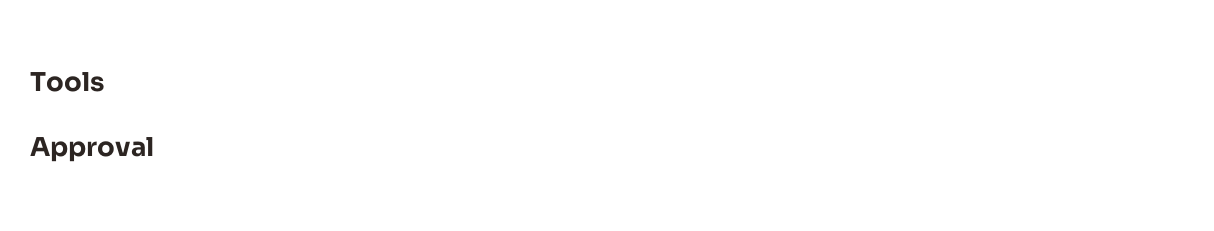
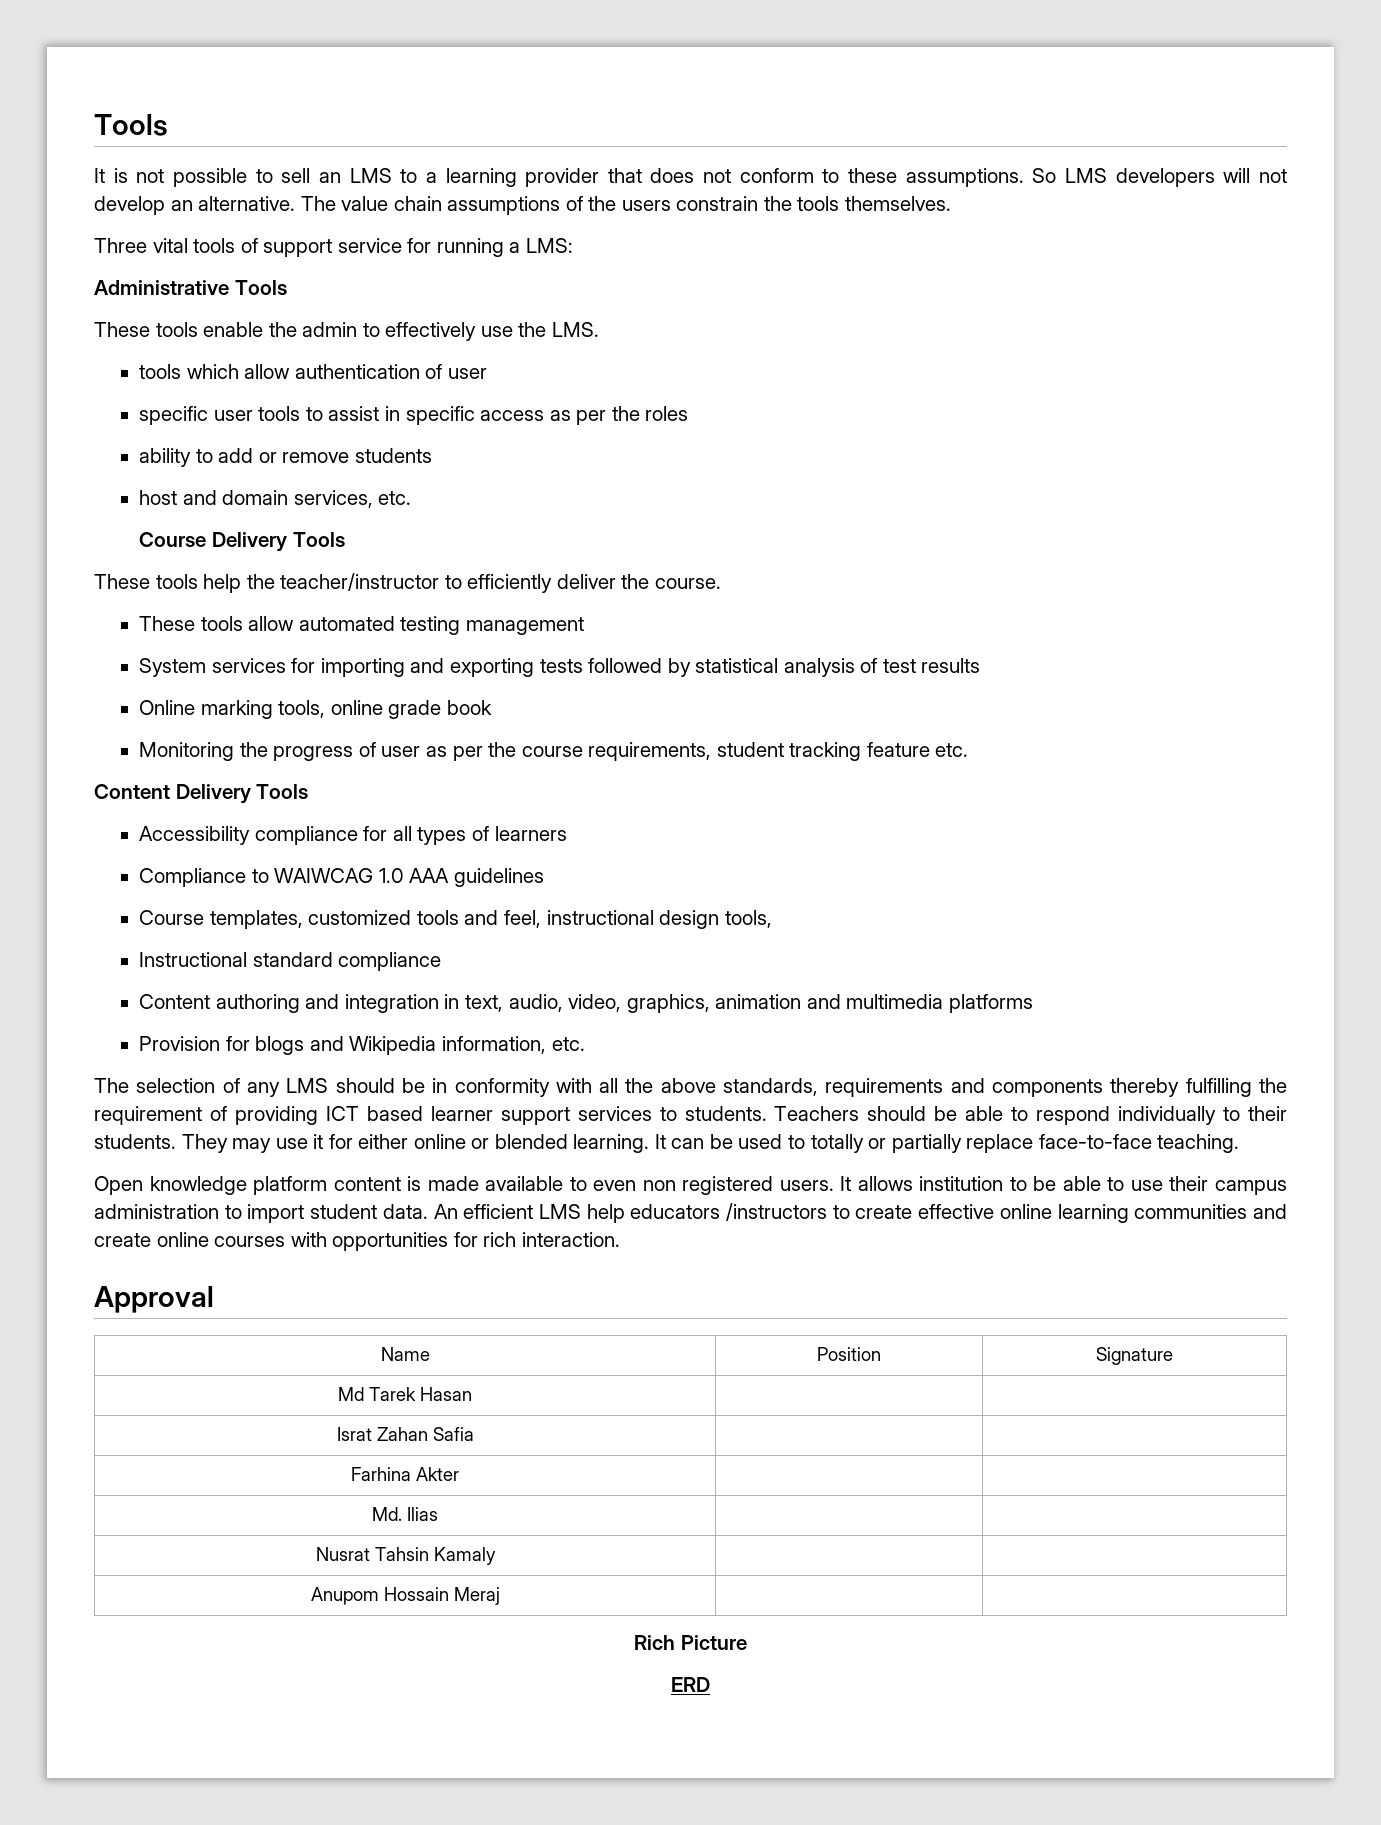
[30,72,104,92] [30,137,154,162] Tools // Approval -> [94,114,168,136] [94,168,1288,187] [94,196,951,215] [94,238,573,257] [94,280,287,295] [94,322,599,341] [139,364,487,379] [139,406,689,425] [139,448,432,467] [139,490,412,508] [139,532,345,552] [94,573,721,593] [139,616,584,635] [139,658,981,677] [139,700,492,719] [139,742,969,761] [94,784,309,804] [139,826,567,845] [139,868,544,887] [139,910,772,929] [139,952,442,971] [139,994,1033,1013] [139,1036,585,1055] [94,1078,1287,1097] [94,1106,1287,1125] [94,1134,1240,1153] [94,1176,1288,1195] [94,1203,1288,1223] [94,1232,620,1251] [94,1286,214,1313] [380,1347,430,1361] [817,1347,881,1361] [1096,1347,1173,1365] [338,1387,472,1401] [336,1427,474,1441] [351,1467,459,1481] [372,1507,438,1521] [315,1547,496,1565] [310,1587,500,1605] [634,1635,747,1650] [671,1677,710,1692] Tools // It is not possible to sell an LMS to a learning provider that does not conform to these assumptions. So LMS developers will not develop an alternative. The value chain assumptions of the users constrain the tools themselves. // Three vital tools of support service for running a LMS: // Administrative Tools // These tools enable the admin to effectively use the LMS. // tools which allow authentication of user // specific user tools to assist in specific access as per the roles // ability to add or remove students // host and domain services, etc. // Course Delivery Tools // These tools help the teacher/instructor to efficiently deliver the course. // These tools allow automated testing management // System services for importing and exporting tests followed by statistical analysis of test results // Online marking tools, online grade book // Monitoring the progress of user as per the course requirements, student tracking feature etc. // Content Delivery Tools // Accessibility compliance for all types of learners // Compliance to WAIWCAG 1.0 AAA guidelines // Course templates, customized tools and feel, instructional design tools, // Instructional standard compliance // Content authoring and integration in text, audio, video, graphics, animation and multimedia platforms // Provision for blogs and Wikipedia information, etc. // The selection of any LMS should be in conformity with all the above standards, requirements and components thereby fulfilling the requirement of providing ICT based learner support services to students. Teachers should be able to respond individually to their students. They may use it for either online or blended learning. It can be used to totally or partially replace face-to-face teaching. // Open knowledge platform content is made available to even non registered users. It allows institution to be able to use their campus administration to import student data. An efficient LMS help educators /instructors to create effective online learning communities and create online courses with opportunities for rich interaction. // Approval // Name | Position | Signature // Md Tarek Hasan | | // Israt Zahan Safia | | // Farhina Akter | | // Md. Ilias | | // Nusrat Tahsin Kamaly | | // Anupom Hossain Meraj | | // Rich Picture // ERD

